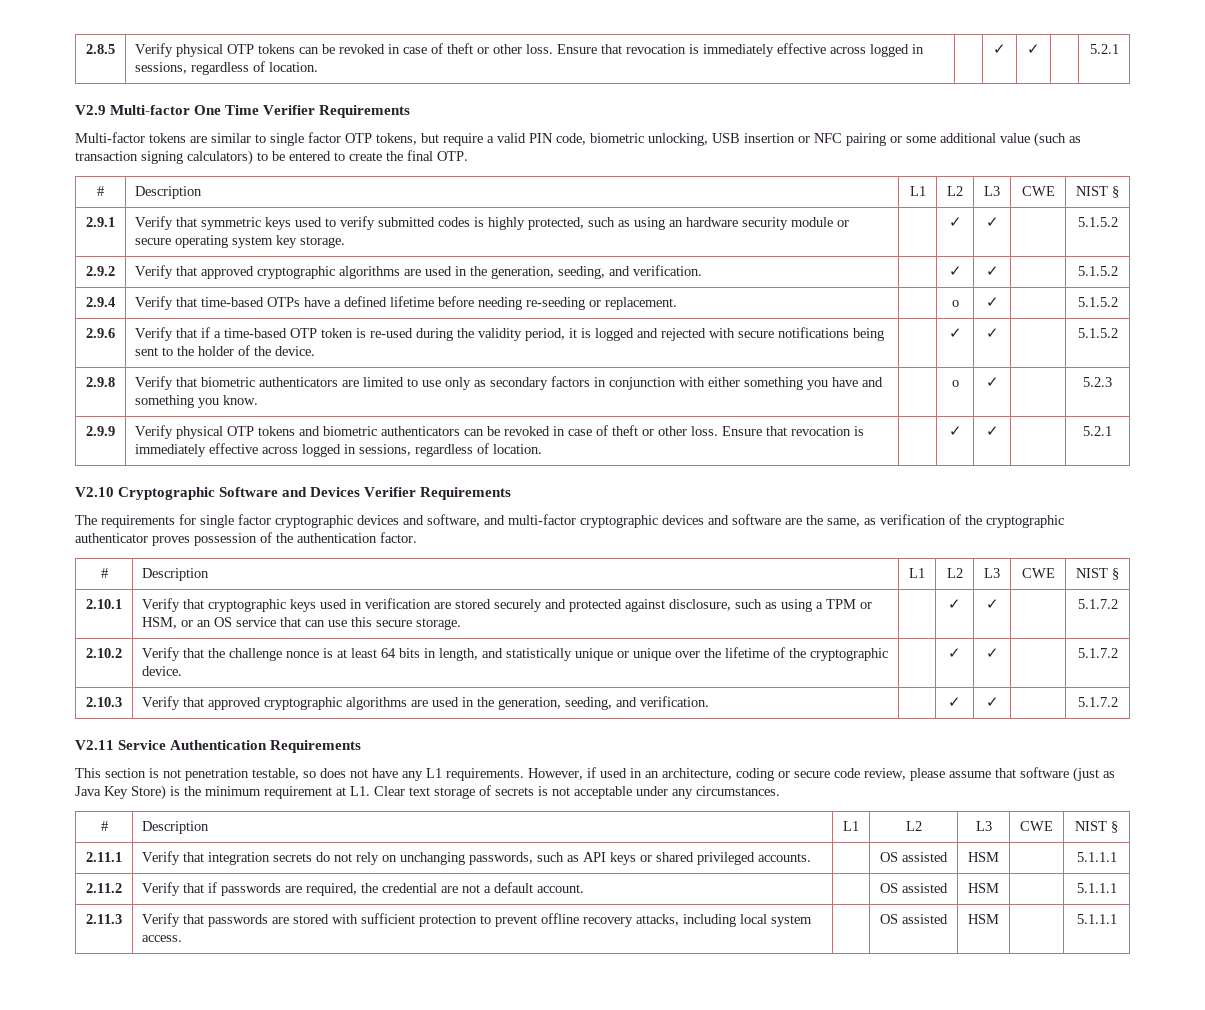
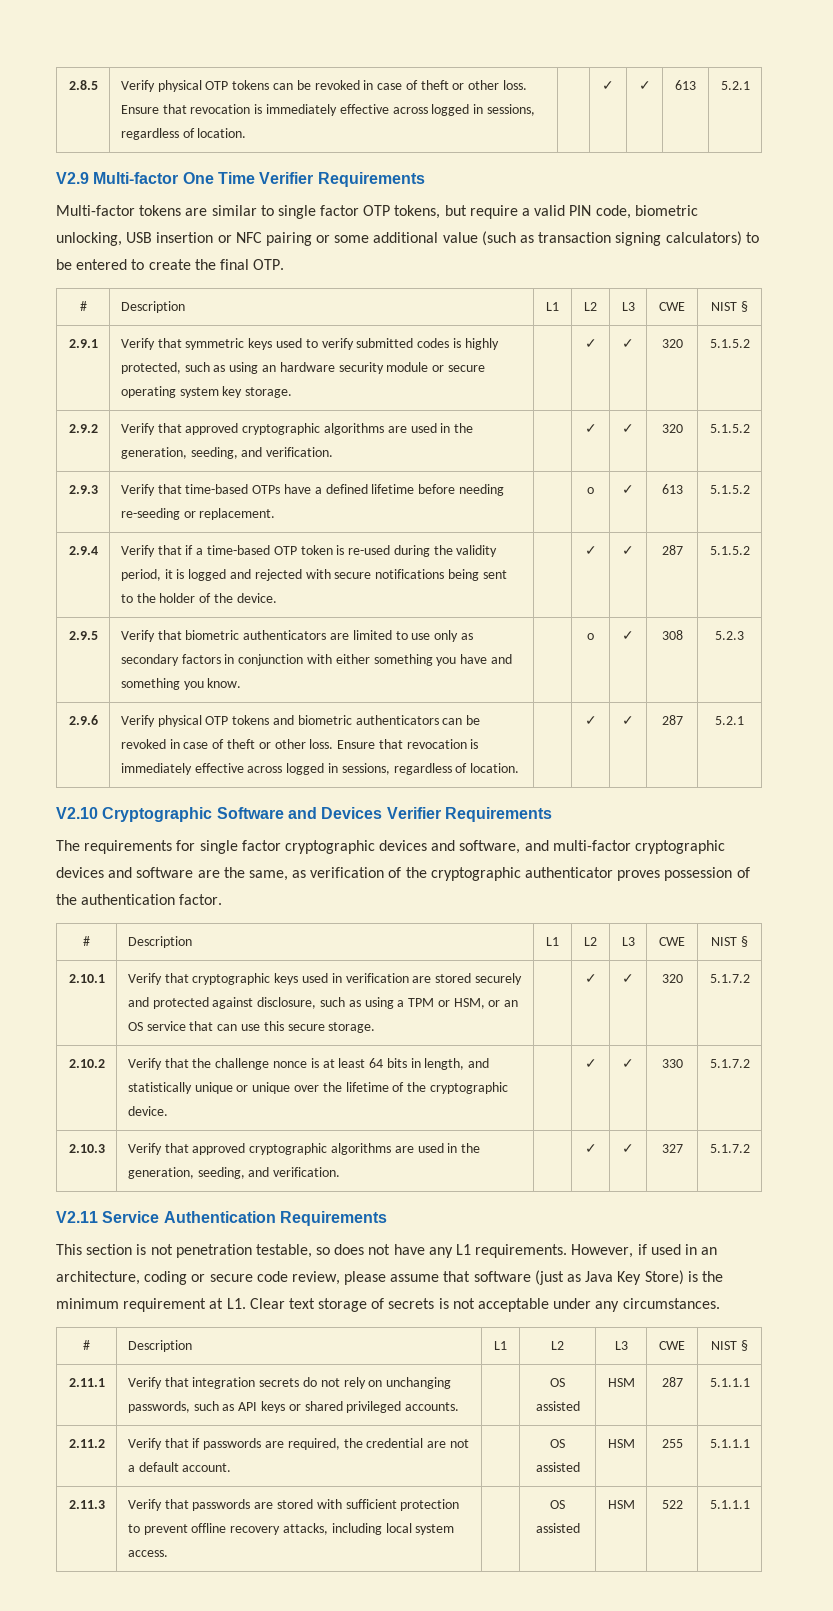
(1040, 49) none -> [675,80,696,90] 613
(999, 222) none -> [661,339,683,348] 320
[1077,266,1118,276] [86,297,115,307] | 5.1.5.2 // 2.9.4 -> [661,424,683,433] [709,424,750,433] [68,485,98,494] 320 | 5.1.5.2 // 2.9.3
[1077,297,1118,307] [86,328,115,338] | 5.1.5.2 // 2.9.6 -> [661,484,683,494] [709,485,750,494] [68,546,98,555] 613 | 5.1.5.2 // 2.9.4
[1077,328,1118,338] [86,377,115,387] | 5.1.5.2 // 2.9.8 -> [661,545,683,555] [709,546,750,555] [68,631,98,640] 287 | 5.1.5.2 // 2.9.5
(999, 382) none -> [661,630,683,640] 308
[86,426,115,436] 2.9.9 -> [68,715,98,725] 2.9.6
(999, 431) none -> [661,715,683,725] 287
(999, 604) none -> [661,974,683,983] 320
(999, 653) none -> [661,1059,683,1068] 330
(999, 702) none -> [661,1144,683,1153] 327
(999, 857) none -> [661,1377,683,1387] 287
(999, 888) none -> [661,1439,683,1448] 255
(999, 919) none -> [661,1500,683,1509] 522

